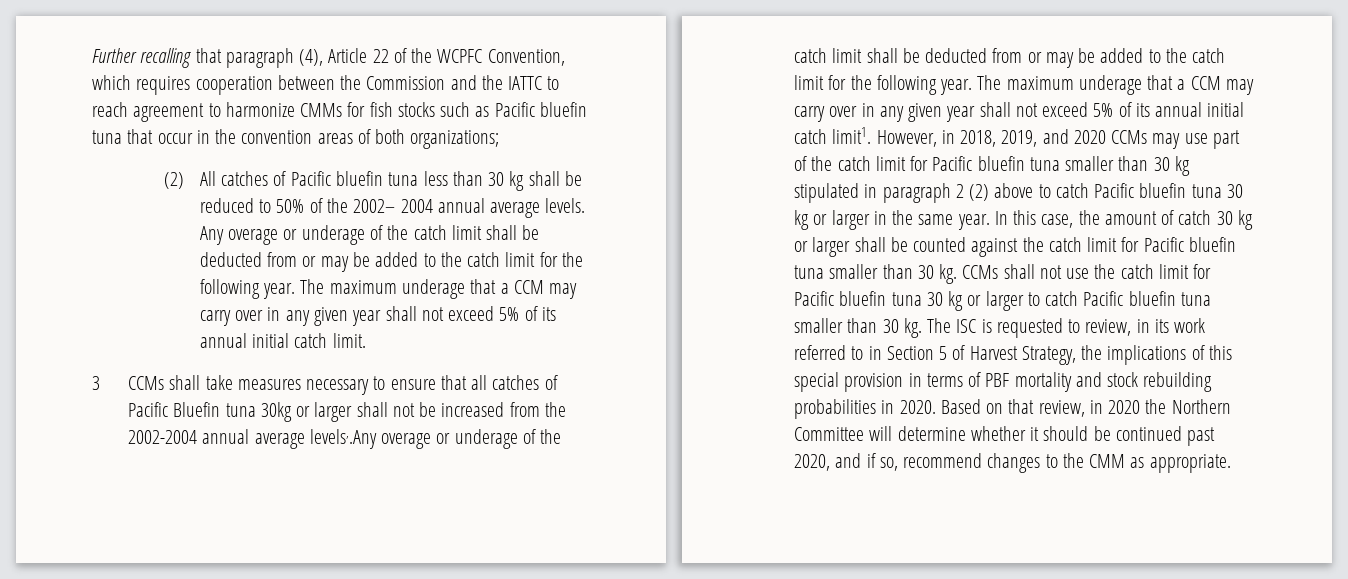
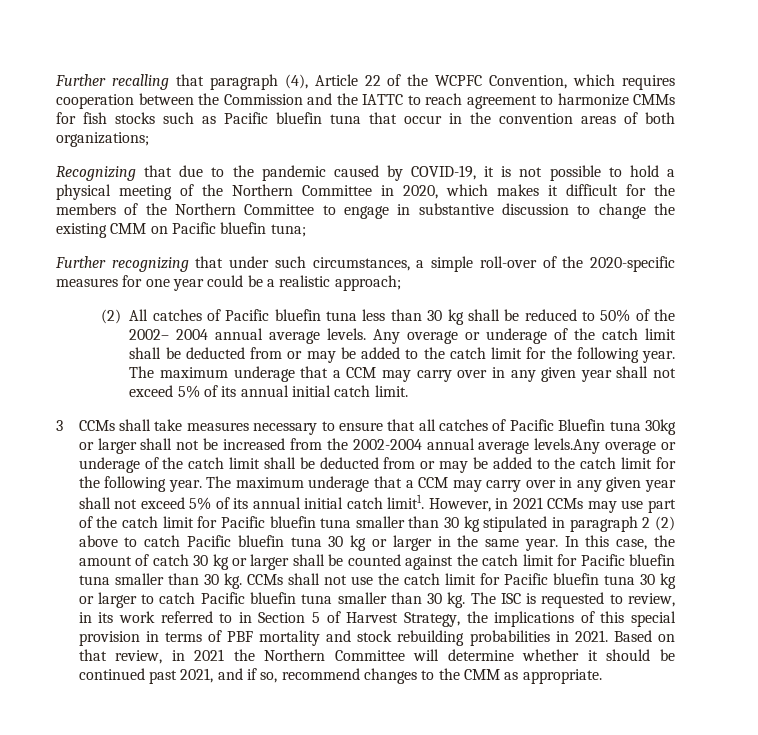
(500, 139) none -> [56,165,675,181] [56,184,675,200] [56,203,676,219] [56,222,306,238] [55,256,676,272] [56,275,401,291] // Recognizing that due to the pandemic caused by COVID-19, it is not possible to hold a physical meeting of the Northern Committee in 2020, which makes it difficult for the members of the Northern Committee to engage in substantive discussion to change the existing CMM on Pacific bluefin tuna; // Further recognizing that under such circumstances, a simple roll-over of the 2020-specific measures for one year could be a realistic approach;
[309,429,377,449] levels,.Any -> [534,438,601,454] levels.Any
[960,129,1106,147] 2018, 2019, and 2020 -> [512,497,543,509] 2021
[899,400,936,414] 2020. -> [574,630,608,642] 2021.
[1108,400,1141,414] 2020 -> [194,649,225,661] 2021
[793,454,830,471] 2020, -> [180,668,214,683] 2021,

